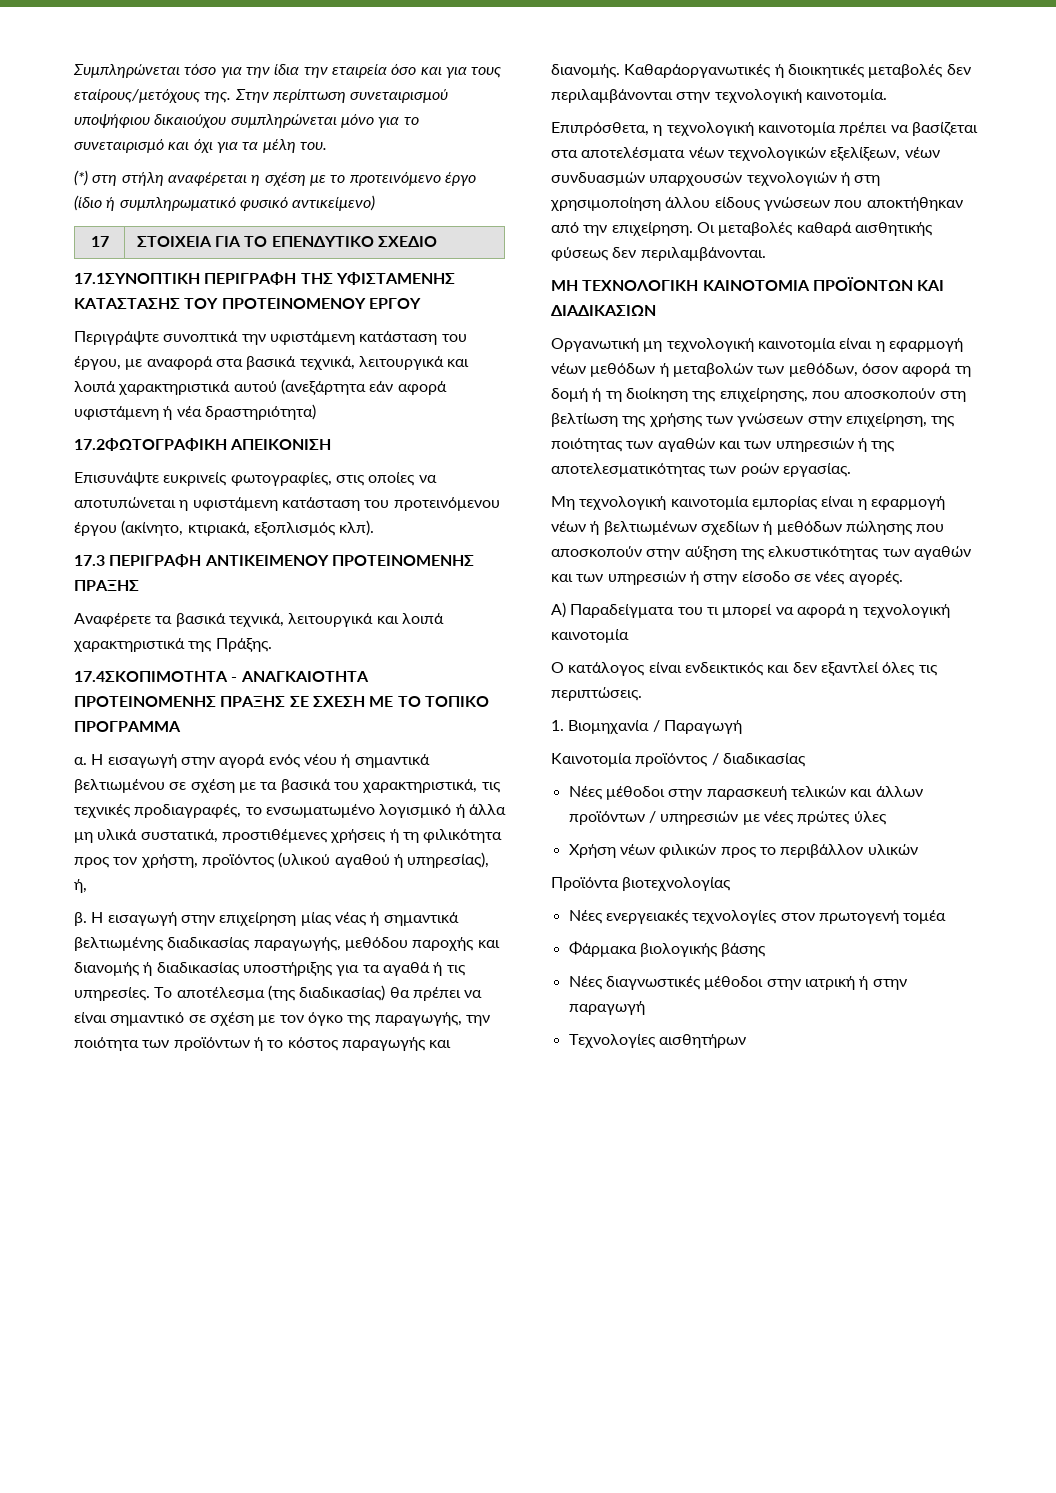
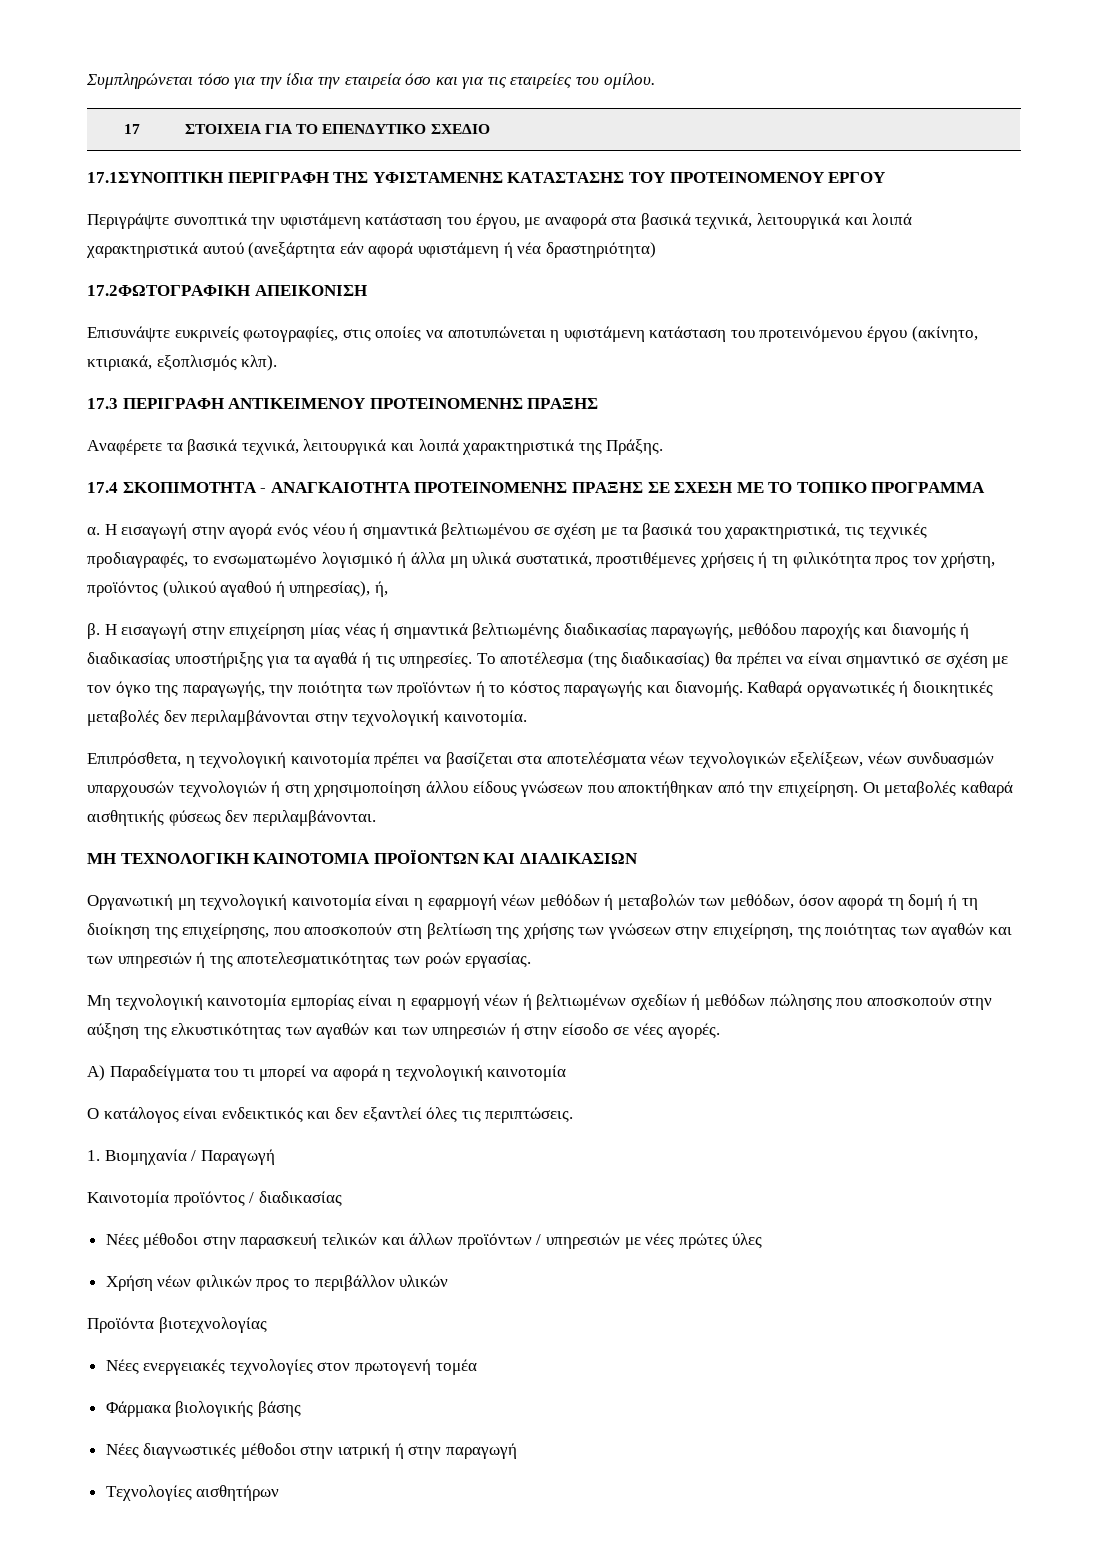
[471,67,502,78] [74,89,449,103] [74,114,419,128] [74,139,327,153] [74,170,476,186] [74,195,376,211] τους εταίρους/μετόχους της. Στην περίπτωση συνεταιρισμού υποψήφιου δικαιούχου συμπληρώνεται μόνο για το συνεταιρισμό και όχι για τα μέλη του. // (*) στη στήλη αναφέρεται η σχέση με το προτεινόμενο έργο (ίδιο ή συμπληρωματικό φυσικό αντικείμενο) -> [487,73,655,89] τις εταιρείες του ομίλου.
[74,671,228,682] 17.4ΣΚΟΠΙΜΟΤΗΤΑ -> [87,482,257,493] 17.4 ΣΚΟΠΙΜΟΤΗΤΑ
[624,64,772,78] Καθαράοργανωτικές -> [747,681,895,697] Καθαρά οργανωτικές

